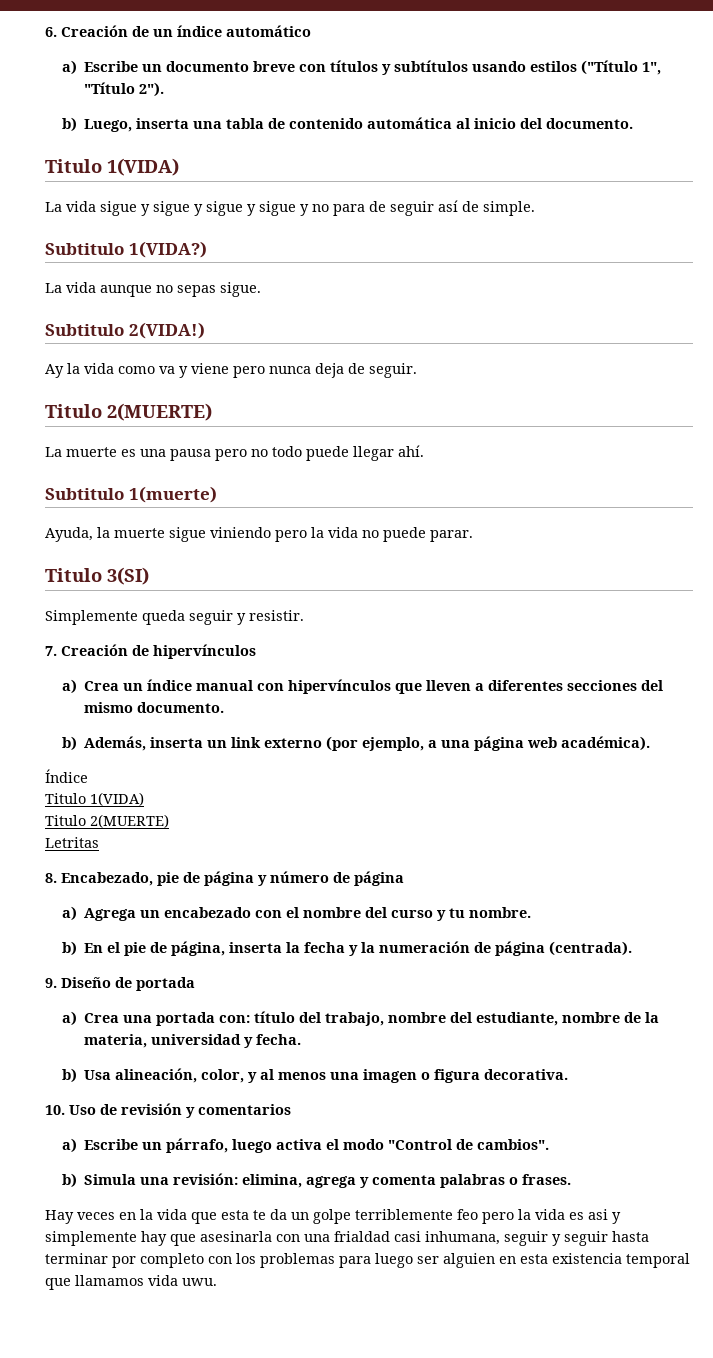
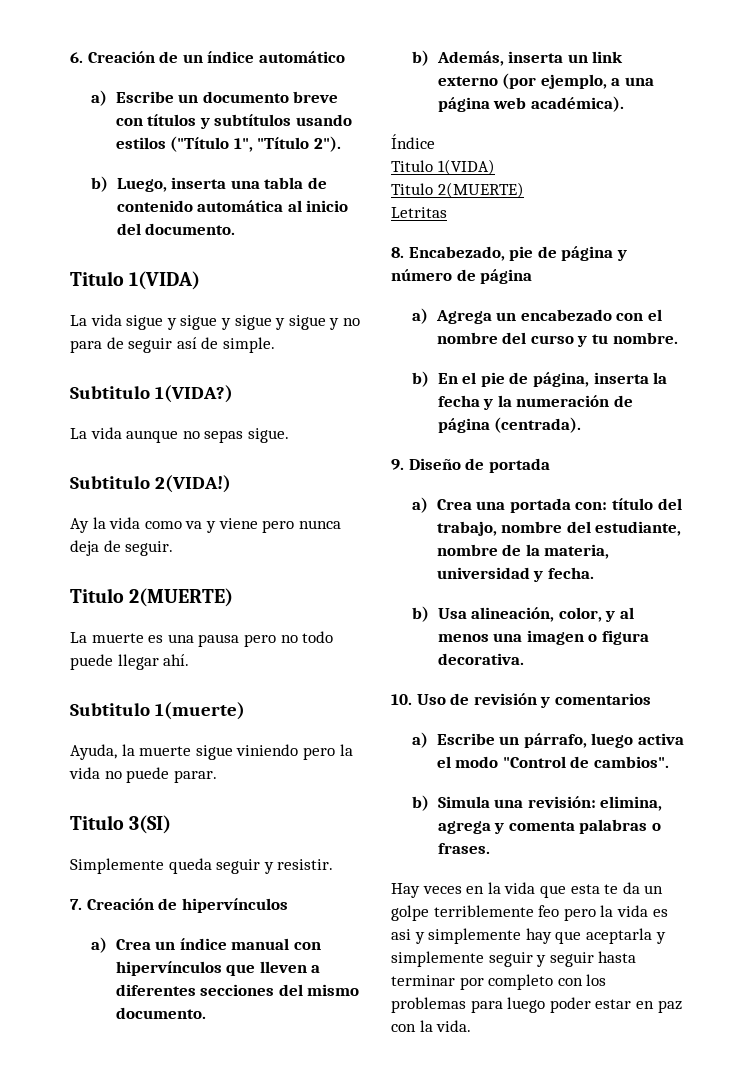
[200,1231,500,1245] asesinarla con una frialdad casi inhumana, -> [585,928,666,944] [391,951,484,967] aceptarla y simplemente
[417,1253,690,1268] [45,1275,217,1290] ser alguien en esta existencia temporal que llamamos vida uwu. -> [549,997,682,1013] [391,1020,472,1032] poder estar en paz con la vida.

